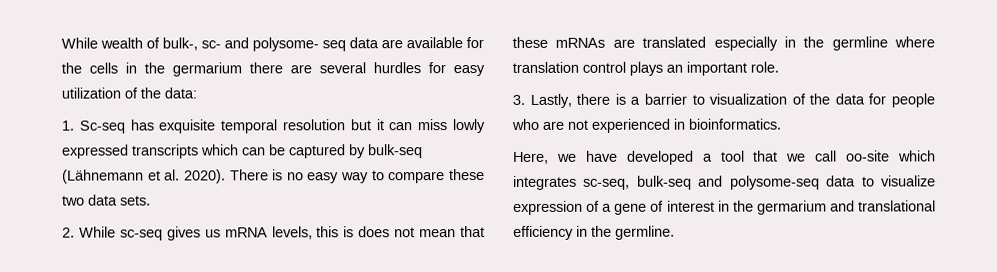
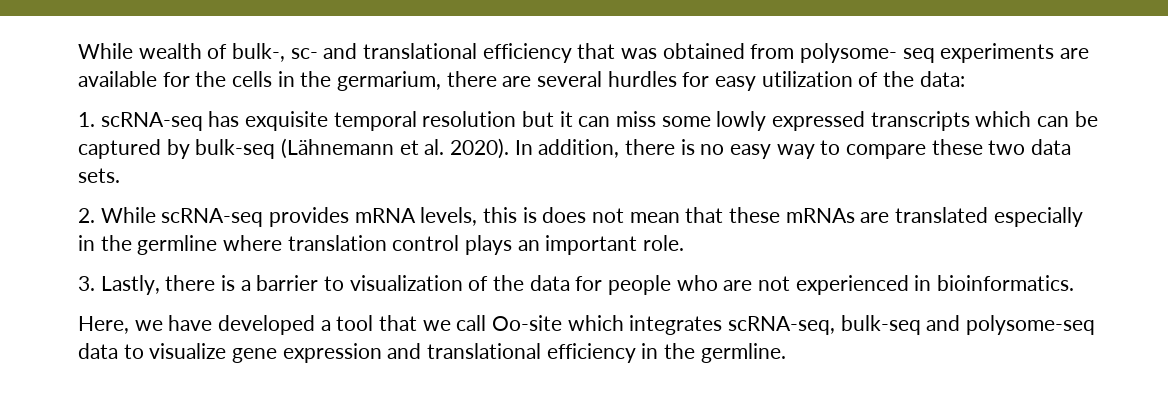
(249, 43) none -> [363,43,795,63] translational efficiency that was obtained from
[349,37,379,49] data -> [940,43,1055,63] experiments
[172,62,242,77] germarium -> [337,71,442,91] germarium,
[78,120,125,134] Sc-seq -> [100,112,203,131] scRNA-seq
(448, 125) none -> [661,116,711,127] some
[229,169,269,181] There -> [514,139,676,158] In addition, there
[119,226,221,241] sc-seq gives us -> [161,207,350,227] scRNA-seq provides
[846,150,891,162] oo-site -> [492,315,563,331] Oo-site
[583,178,631,190] sc-seq, -> [728,316,836,335] scRNA-seq,
[513,200,827,215] expression of a gene of interest in the germarium -> [232,343,382,363] gene expression

